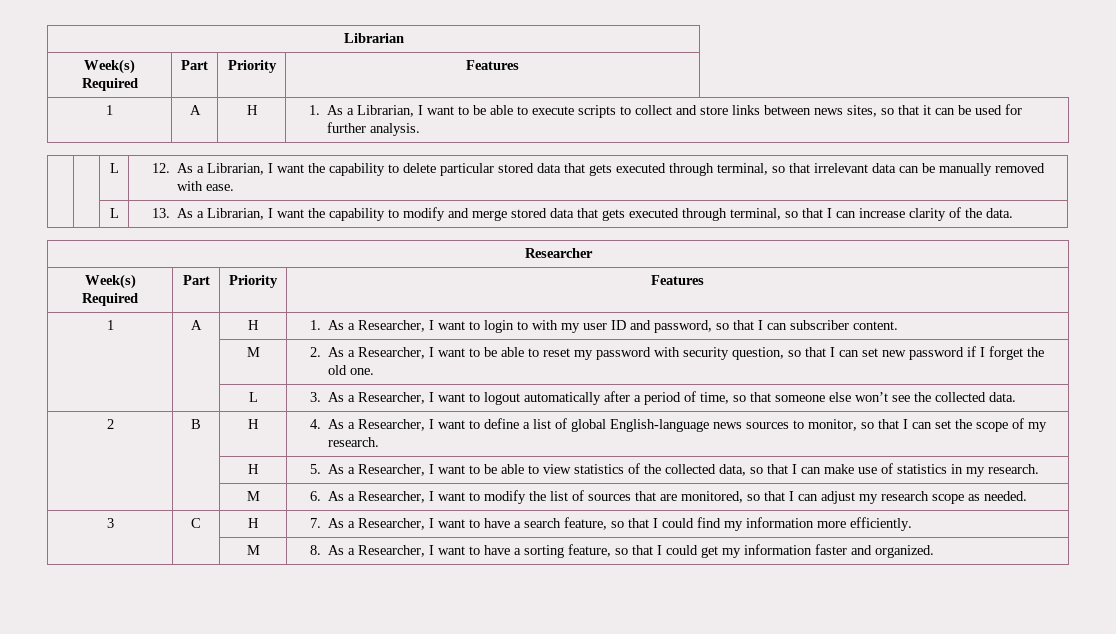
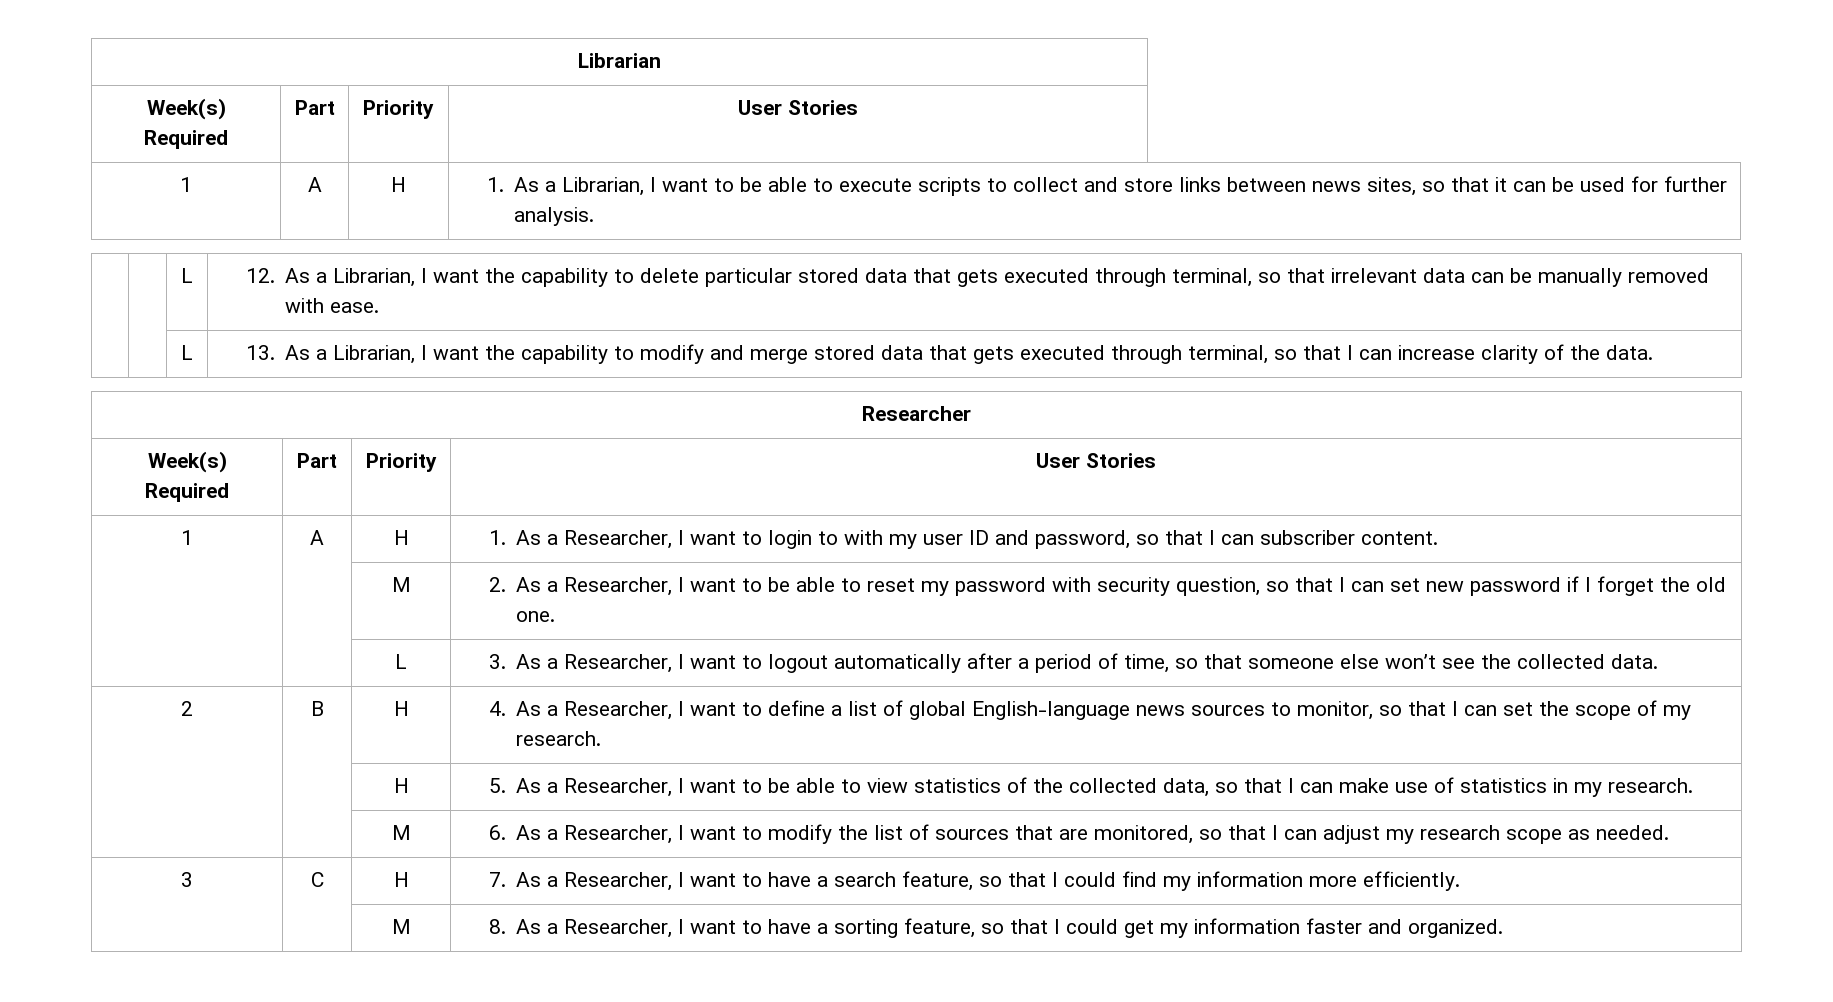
[466,60,519,70] Features -> [738,100,858,115] User Stories
[651,275,704,285] Features -> [1036,453,1156,468] User Stories

